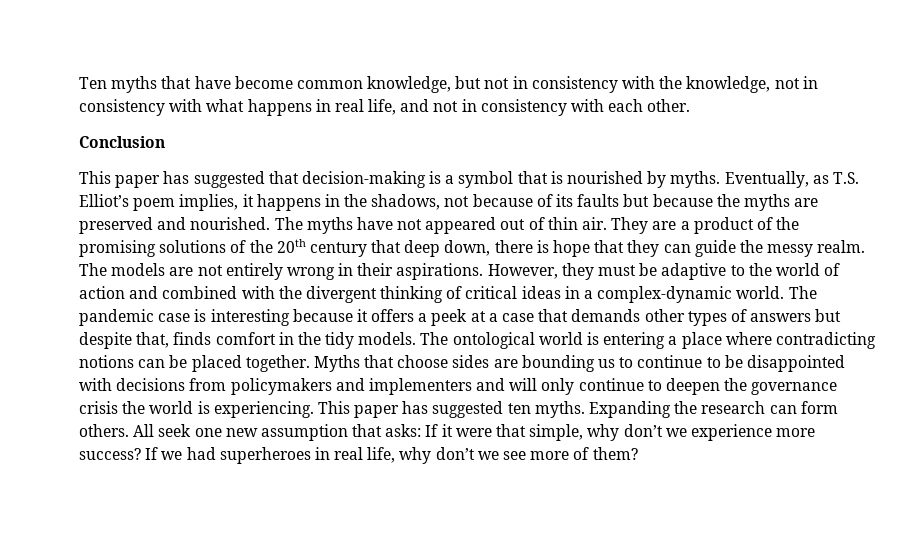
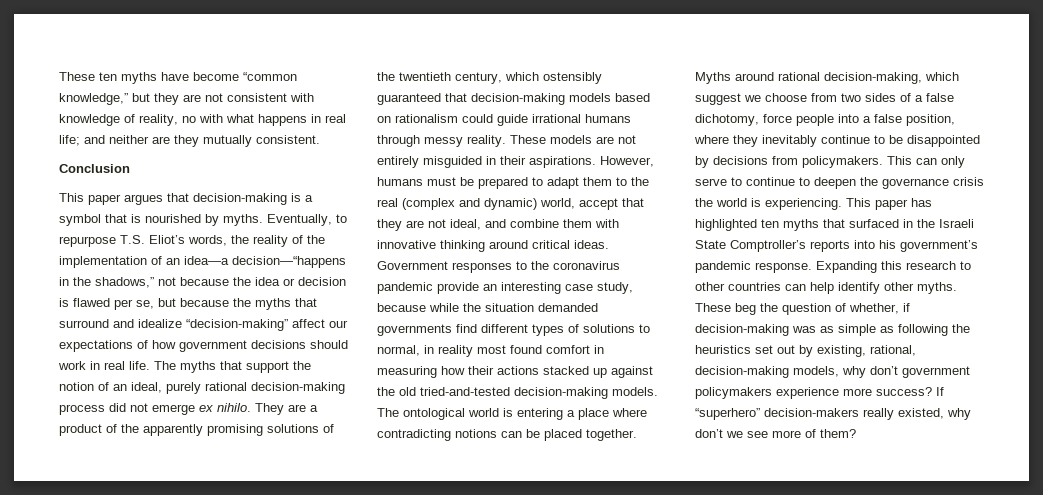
[79,76,818,93] [79,99,165,116] Ten myths that have become common knowledge, but not in consistency with the knowledge, not in consistency -> [59,72,297,84] [59,93,314,105] [59,114,196,126] These ten myths have become “common knowledge,” but they are not consistent with knowledge of reality, no
[368,99,691,116] life, and not in consistency with each other. -> [59,135,320,147] life; and neither are they mutually consistent.
[163,171,265,188] has suggested -> [124,194,163,205] argues
[812,172,859,184] [79,194,441,211] as T.S. Elliot’s poem implies, it happens in the shadows, -> [336,214,347,223] [59,235,325,247] [59,256,346,268] [59,277,154,288] to repurpose T.S. Eliot’s words, the reality of the implementation of an idea—a decision—“happens in the shadows,”
[536,194,819,211] [79,217,608,234] of its faults but because the myths are preserved and nourished. The myths have not appeared out of thin air. -> [233,277,346,286] [59,298,317,310] [59,319,348,331] [59,340,348,352] [58,361,311,373] [59,382,345,394] [59,403,251,415] the idea or decision is flawed per se, but because the myths that surround and idealize “decision-making” affect our expectations of how government decisions should work in real life. The myths that support the notion of an ideal, purely rational decision-making process did not emerge ex nihilo.
(800, 223) none -> [143,424,203,436] apparently
[276,239,866,257] [79,263,107,276] 20th century that deep down, there is hope that they can guide the messy realm. The -> [399,72,602,84] [377,93,650,105] [377,114,631,126] [377,135,546,147] twentieth century, which ostensibly guaranteed that decision-making models based on rationalism could guide irrational humans through messy reality. These
[286,267,335,280] wrong -> [423,156,482,168] misguided
[561,263,594,280] they -> [377,177,423,186] humans
[661,263,841,280] [79,286,817,303] [79,309,842,326] [79,332,355,349] adaptive to the world of action and combined with the divergent thinking of critical ideas in a complex-dynamic world. The pandemic case is interesting because it offers a peek at a case that demands other types of answers but despite that, finds comfort in the tidy -> [478,177,649,189] [377,198,644,210] [377,219,619,231] [377,240,609,252] [377,261,620,273] [377,282,633,294] [377,303,598,312] [377,324,650,336] [377,345,604,357] [377,366,653,378] [377,387,608,399] prepared to adapt them to the real (complex and dynamic) world, accept that they are not ideal, and combine them with innovative thinking around critical ideas. Government responses to the coronavirus pandemic provide an interesting case study, because while the situation demanded governments find different types of solutions to normal, in reality most found comfort in measuring how their actions stacked up against the old tried-and-tested decision-making
[364,355,634,372] that choose sides are bounding us to -> [735,72,959,84] [695,93,954,105] [695,114,955,126] [694,135,817,147] around rational decision-making, which suggest we choose from two sides of a false dichotomy, force people into a false position, where they inevitably
[79,378,112,391] with -> [695,156,709,168] by
[230,378,575,395] policymakers and implementers and will only -> [802,156,965,168] [695,177,742,186] policymakers. This can only serve to
[432,401,838,418] [79,424,816,441] [79,447,396,464] suggested ten myths. Expanding the research can form others. All seek one new assumption that asks: If it were that simple, why don’t we experience more success? If we had superheroes in real life, -> [695,219,974,231] [695,240,978,252] [695,261,971,273] [695,282,957,294] [695,303,910,315] [695,324,970,336] [695,345,916,357] [695,366,970,378] [695,387,944,399] [695,408,944,420] highlighted ten myths that surfaced in the Israeli State Comptroller’s reports into his government’s pandemic response. Expanding this research to other countries can help identify other myths. These beg the question of whether, if decision-making was as simple as following the heuristics set out by existing, rational, decision-making models, why don’t government policymakers experience more success? If “superhero” decision-makers really existed,

